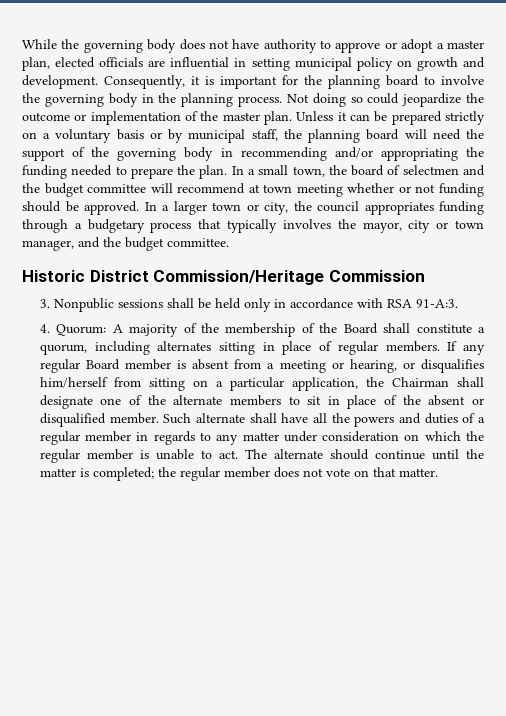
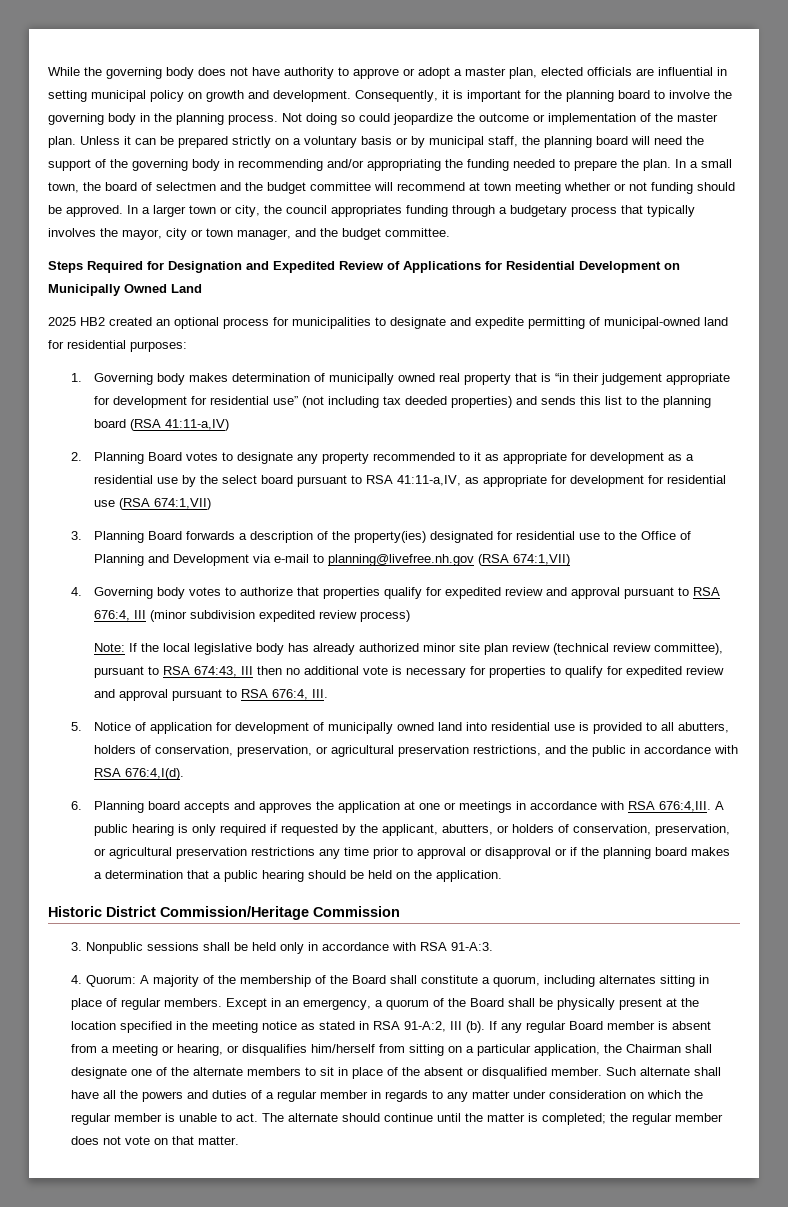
(229, 242) none -> [48,261,680,273] [48,284,202,296] [48,317,728,329] [48,340,187,352] [71,373,731,385] [94,396,712,408] [94,419,230,431] [71,452,695,464] [94,475,727,487] [94,498,212,510] [71,531,692,543] [94,554,571,566] [71,587,721,599] [94,610,411,622] [94,643,724,655] [94,666,725,678] [94,689,329,701] [71,722,730,734] [94,745,739,757] [94,768,185,780] [71,801,725,813] [94,824,731,836] [94,847,731,859] [94,870,503,882] // Steps Required for Designation and Expedited Review of Applications for Residential Development on Municipally Owned Land // 2025 HB2 created an optional process for municipalities to designate and expedite permitting of municipal-owned land for residential purposes: // 1. Governing body makes determination of municipally owned real property that is “in their judgement appropriate for development for residential use” (not including tax deeded properties) and sends this list to the planning board (RSA 41:11-a,IV) // 2. Planning Board votes to designate any property recommended to it as appropriate for development as a residential use by the select board pursuant to RSA 41:11-a,IV, as appropriate for development for residential use (RSA 674:1,VII) // 3. Planning Board forwards a description of the property(ies) designated for residential use to the Office of Planning and Development via e-mail to planning@livefree.nh.gov (RSA 674:1,VII) // 4. Governing body votes to authorize that properties qualify for expedited review and approval pursuant to RSA 676:4, III (minor subdivision expedited review process) // Note: If the local legislative body has already authorized minor site plan review (technical review committee), pursuant to RSA 674:43, III then no additional vote is necessary for properties to qualify for expedited review and approval pursuant to RSA 676:4, III. // 5. Notice of application for development of municipally owned land into residential use is provided to all abutters, holders of conservation, preservation, or agricultural preservation restrictions, and the public in accordance with RSA 676:4,I(d). // 6. Planning board accepts and approves the application at one or meetings in accordance with RSA 676:4,III. A public hearing is only required if requested by the applicant, abutters, or holders of conservation, preservation, or agricultural preservation restrictions any time prior to approval or disapproval or if the planning board makes a determination that a public hearing should be held on the application.
(440, 346) none -> [226,998,700,1010] [71,1021,486,1033] Except in an emergency, a quorum of the Board shall be physically present at the location specified in the meeting notice as stated in RSA 91-A:2, III (b).

